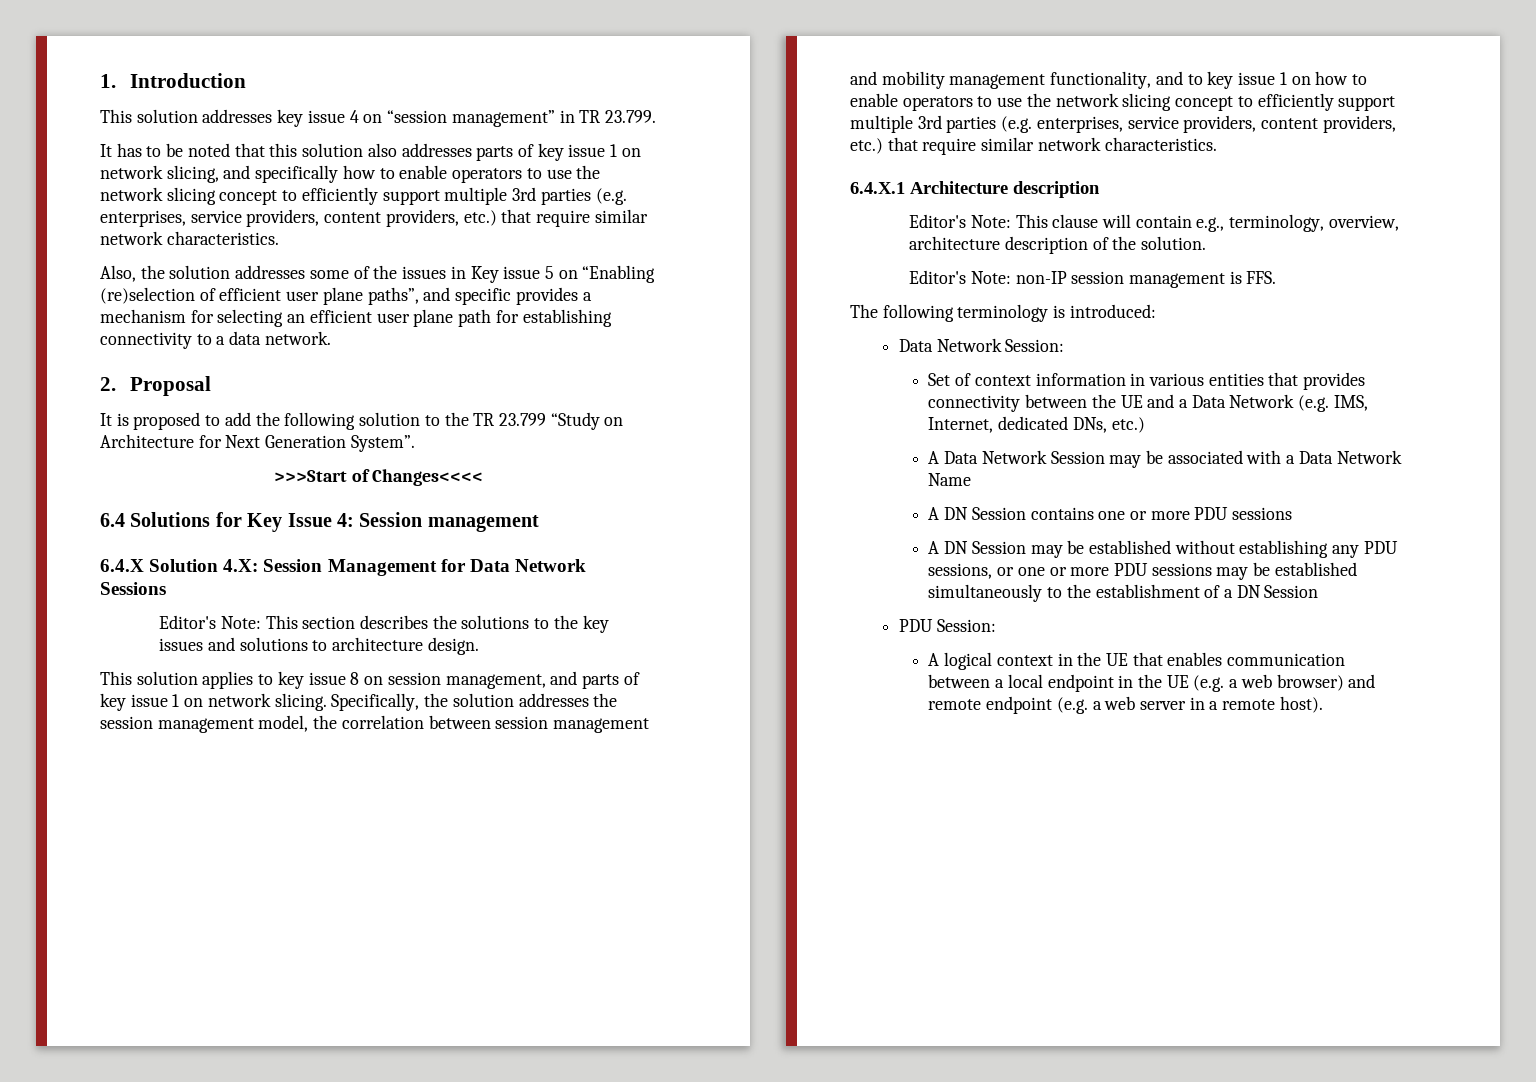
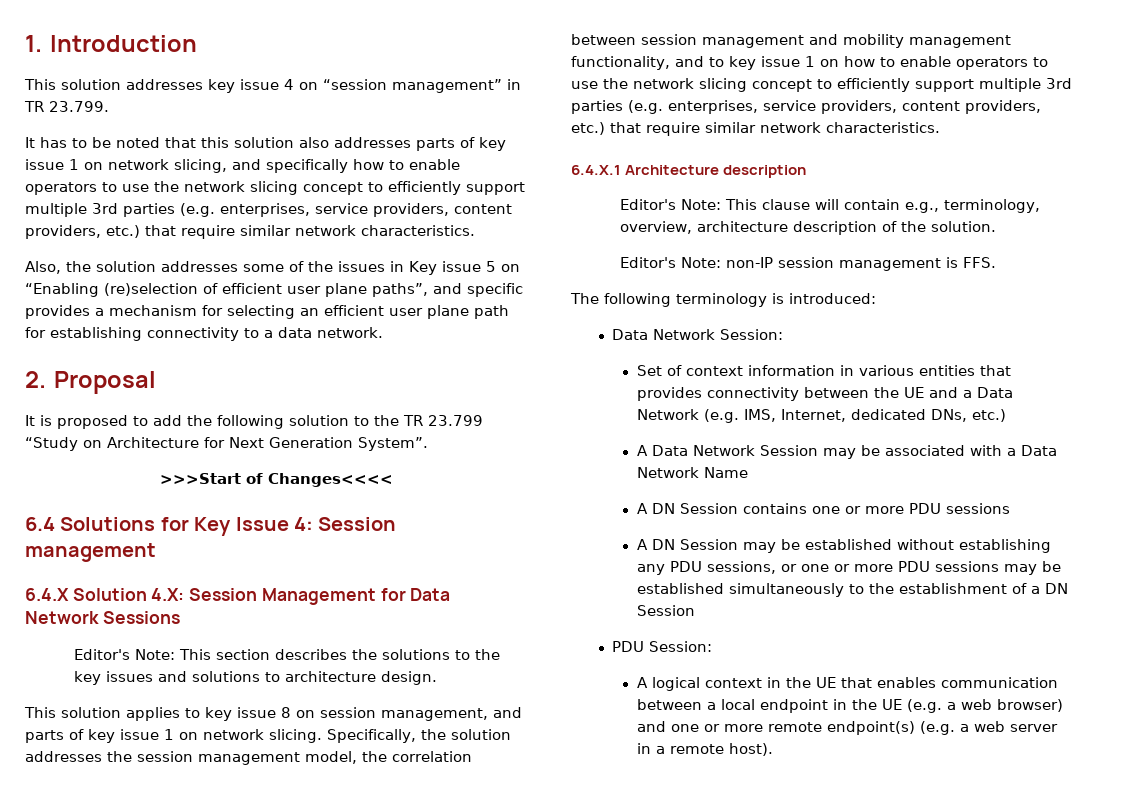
[928,696,1053,714] remote endpoint -> [670,721,915,735] one or more remote endpoint(s)

